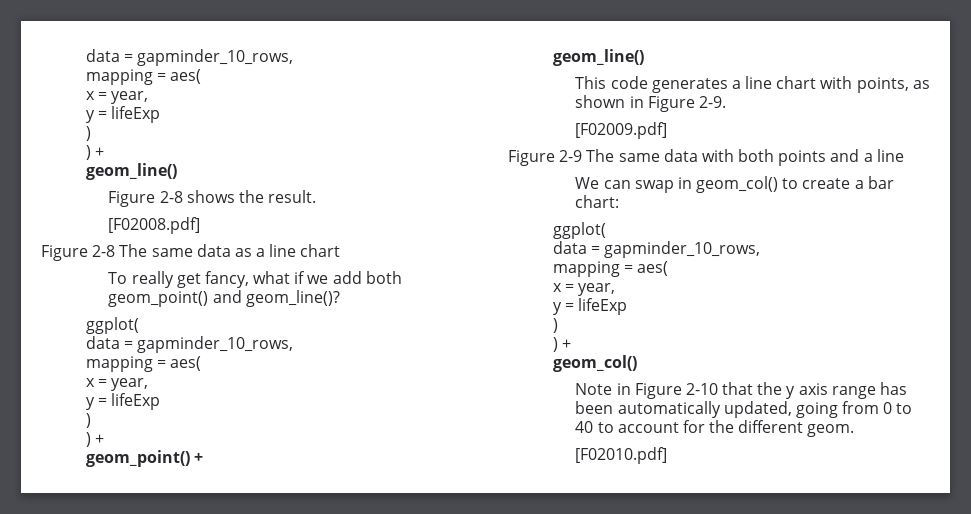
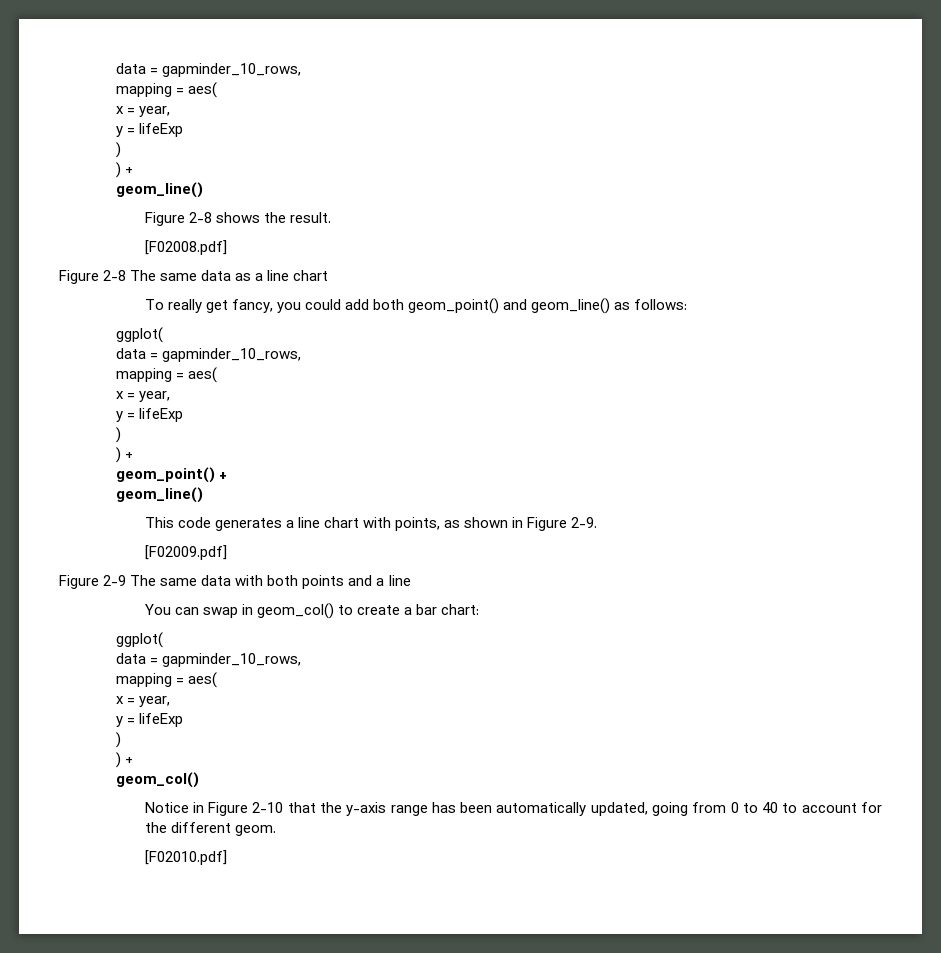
[253,271,329,284] what if we -> [276,299,341,313] you could
[245,290,340,307] geom_line()? -> [531,298,688,314] geom_line() as follows:
[575,177,600,189] We -> [144,604,171,615] You
[575,383,613,395] Note -> [144,802,189,813] Notice
[786,383,828,399] y axis -> [346,802,387,816] y-axis

